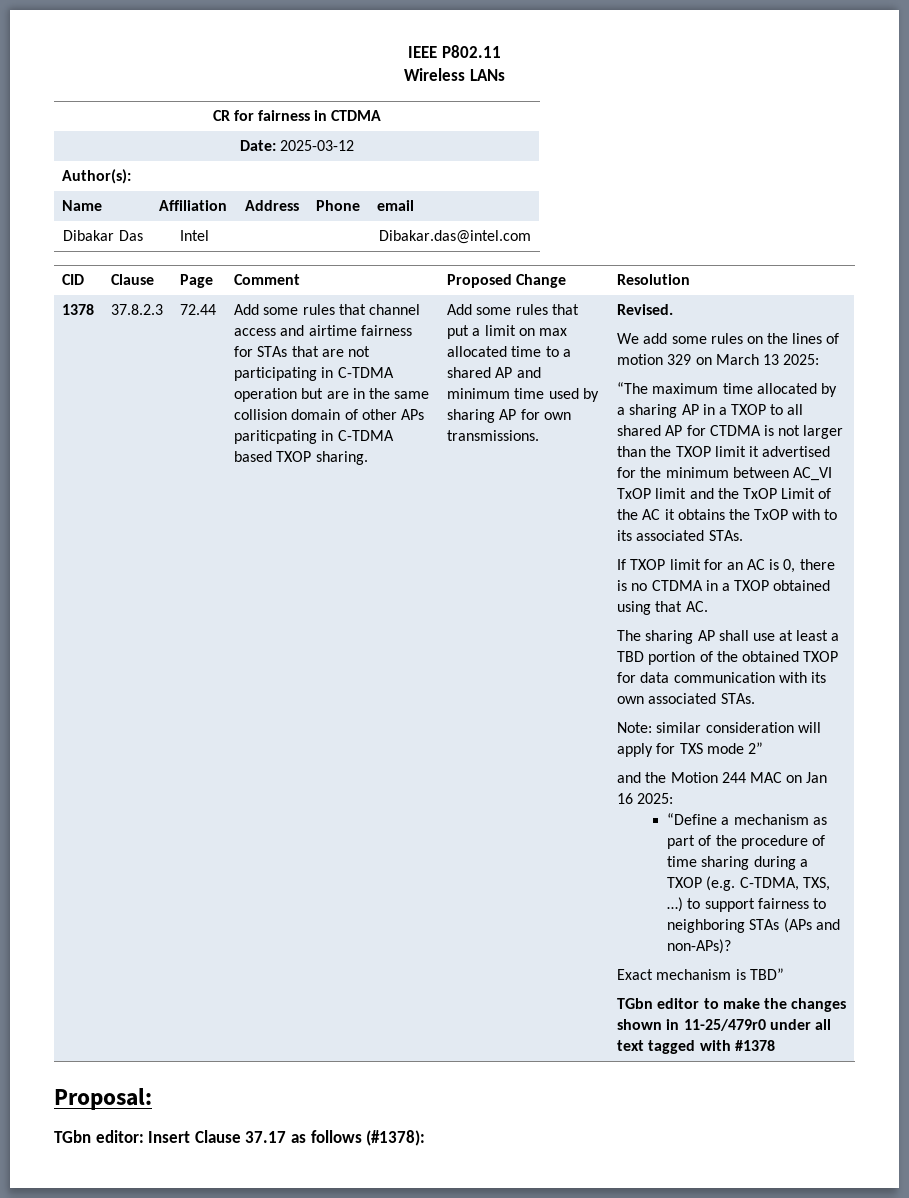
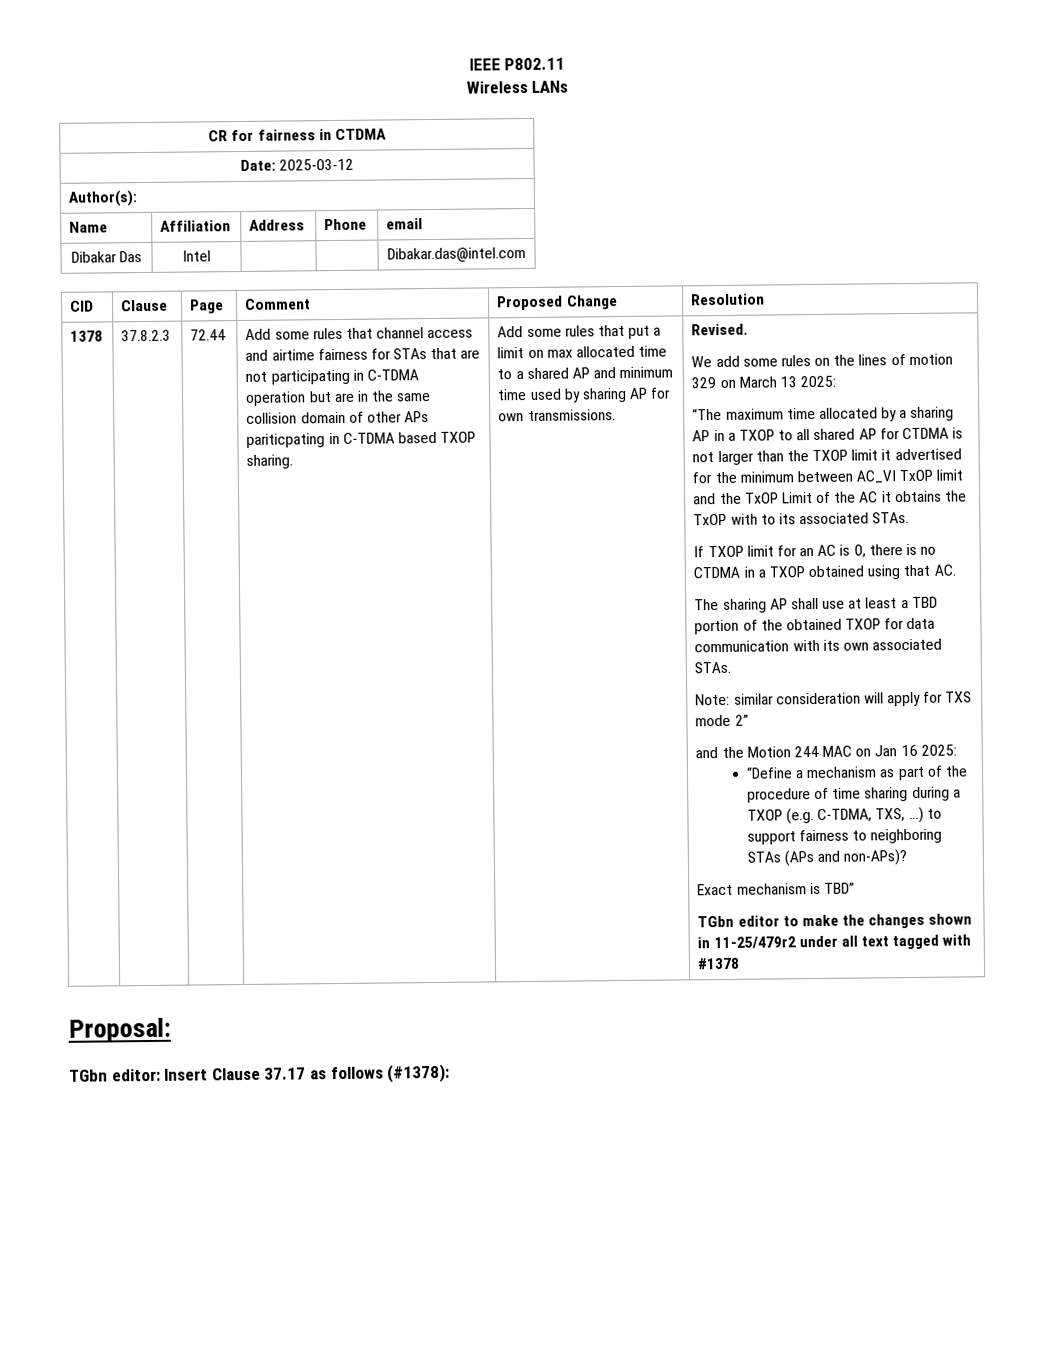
[683,1019,766,1031] 11-25/479r0 -> [713,936,796,950] 11-25/479r2

